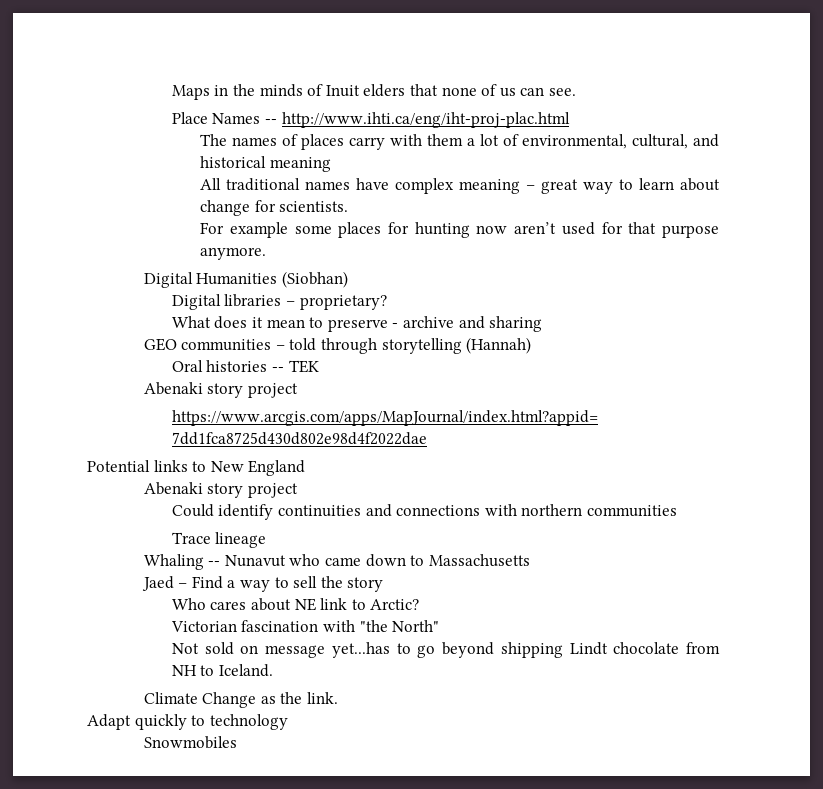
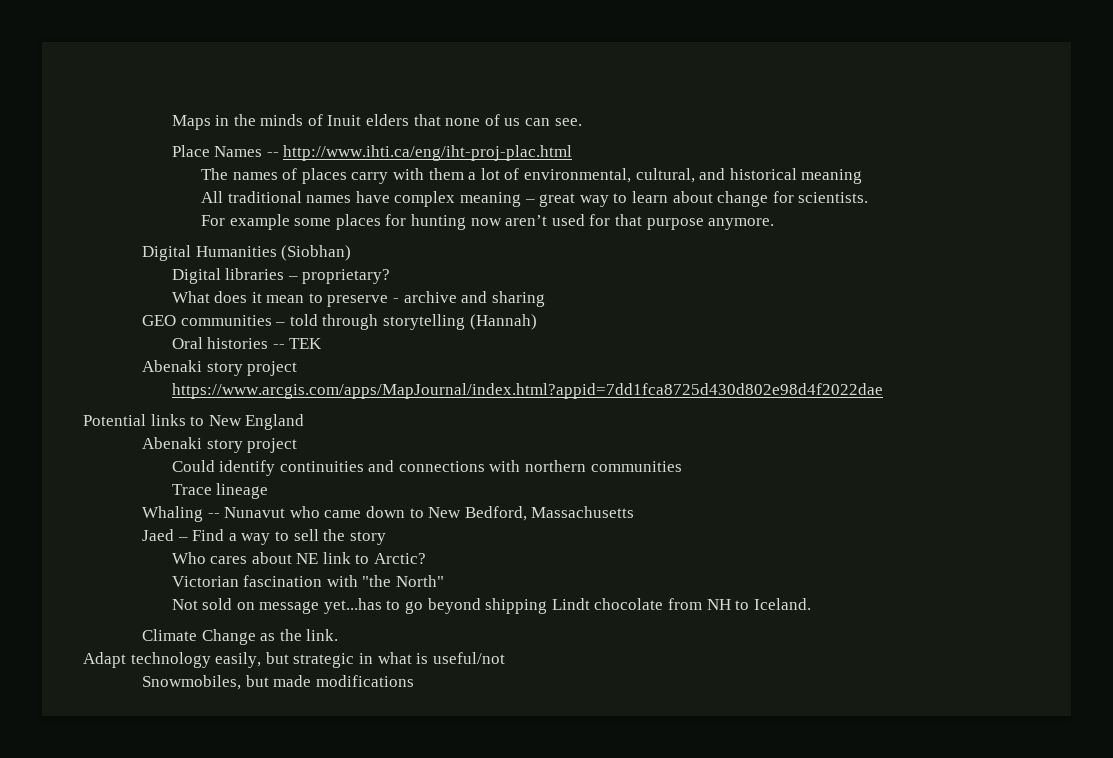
(425, 560) none -> [428,506,527,521] New Bedford,
[134,714,206,730] quickly to -> (126, 660) none
[143,736,237,749] // Snowmobiles -> [215,652,505,668] [142,675,414,690] easily, but strategic in what is useful/not // Snowmobiles, but made modifications

